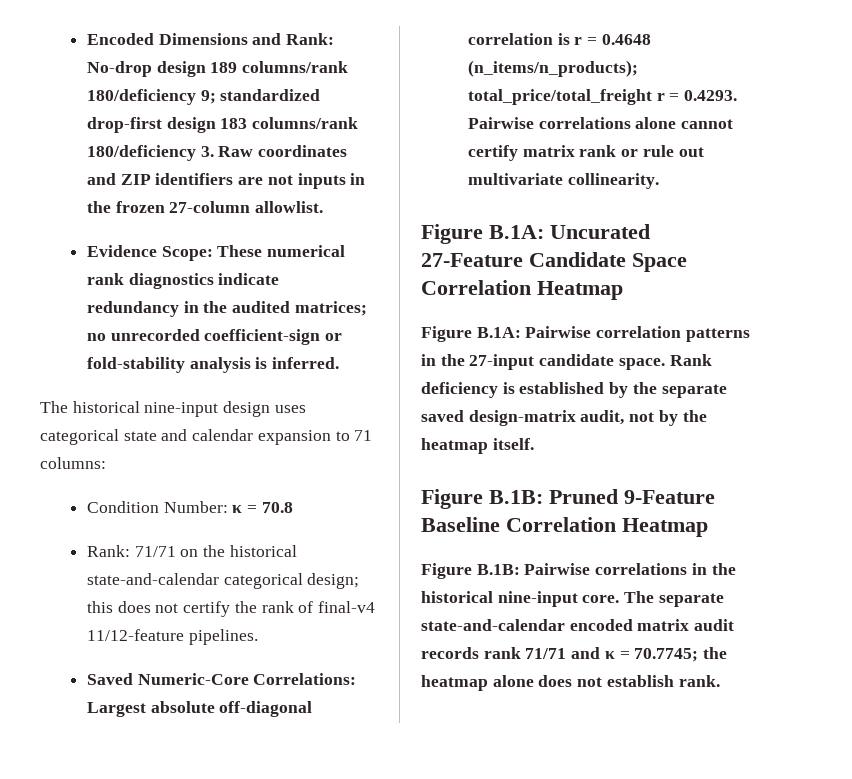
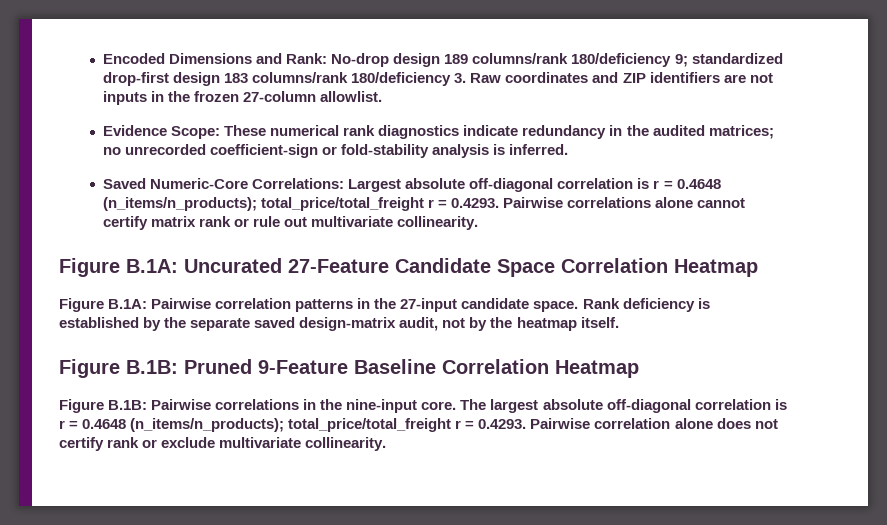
[40,401,306,417] [40,429,373,445] [40,457,106,469] [87,501,293,513] [87,545,297,557] [87,573,360,589] [87,601,376,617] [87,629,258,645] // The historical nine-input design uses categorical state and calendar expansion to 71 columns: // Condition Number: κ = 70.8 // Rank: 71/71 on the historical state-and-calendar categorical design; this does not certify the rank of final-v4 11/12-feature pipelines. -> (569, 149) none
[421,591,493,603] historical -> (343, 404) none
[658,593,724,607] [421,619,735,631] [421,647,728,662] [421,675,720,691] separate state-and-calendar encoded matrix audit records rank 71/71 and κ = 70.7745; the heatmap alone does not establish rank. -> [490,399,787,413] [59,418,778,432] [59,437,387,451] largest absolute off-diagonal correlation is r = 0.4648 (n_items/n_products); total_price/total_freight r = 0.4293. Pairwise correlation alone does not certify rank or exclude multivariate collinearity.

